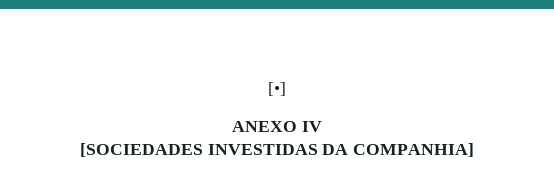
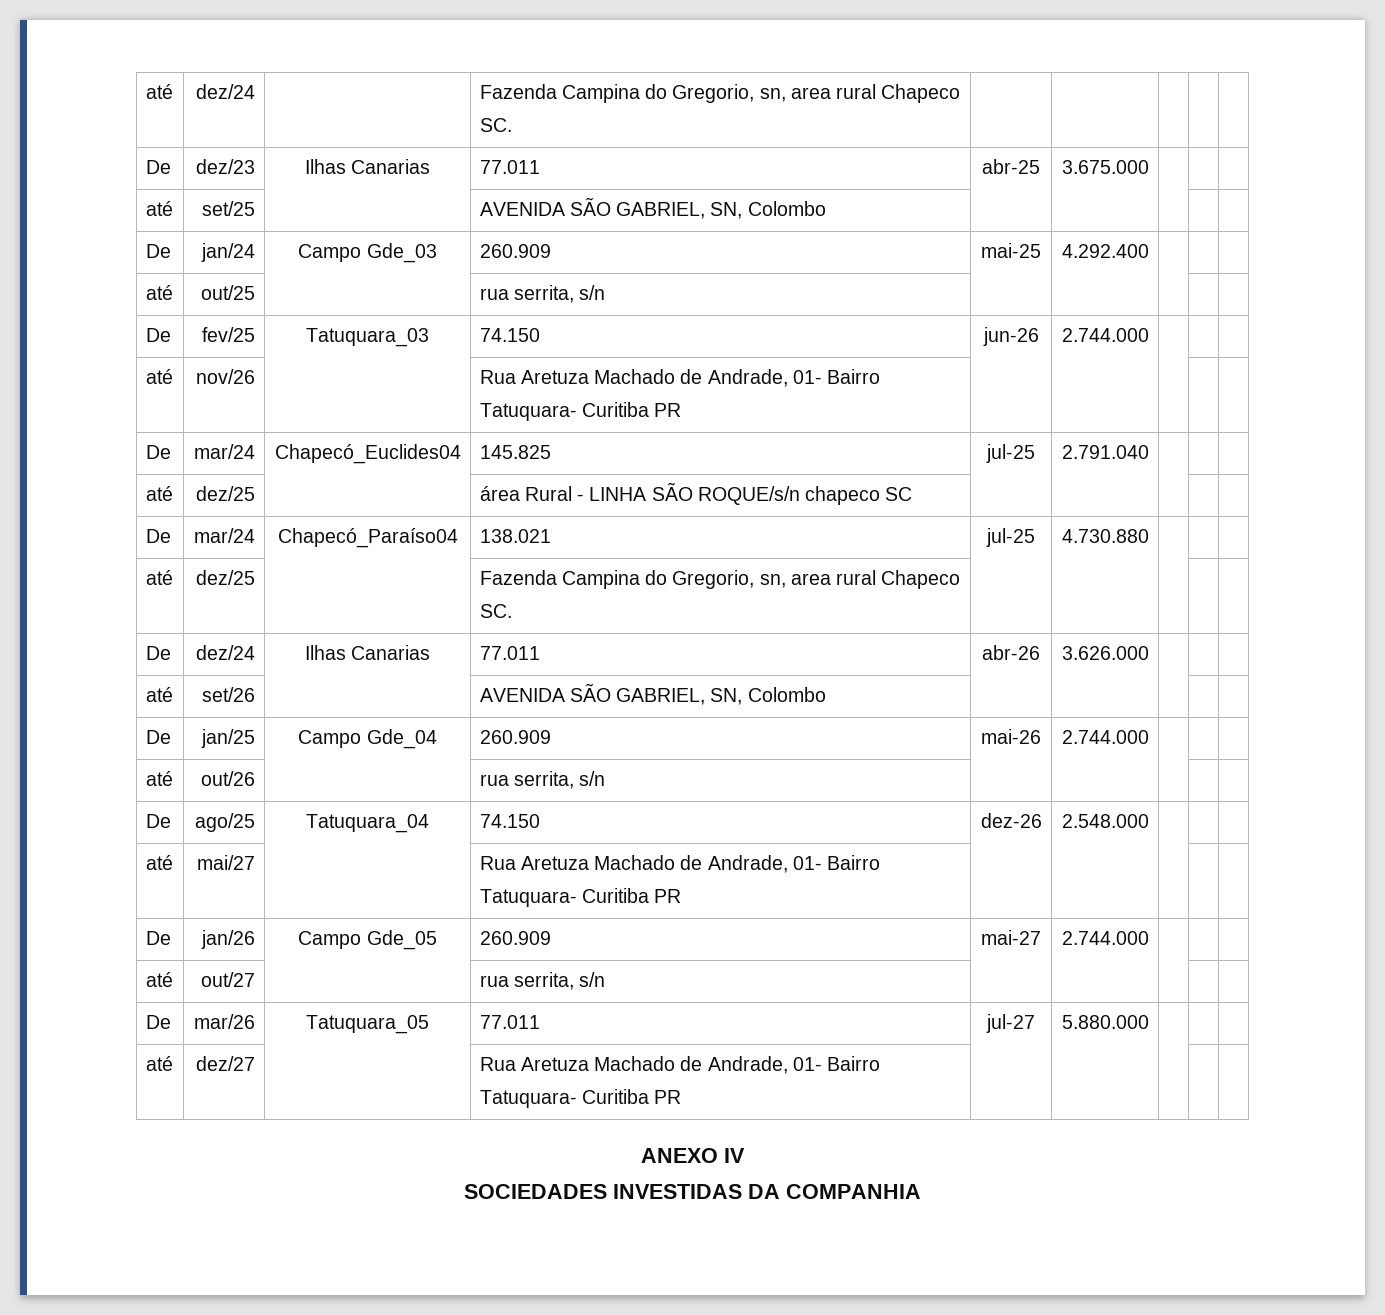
[268,82,286,96] [•] -> [145,84,173,99] [196,84,256,99] [479,84,961,103] [479,118,512,132] [145,160,171,174] [196,159,256,174] [304,159,431,174] [479,160,540,174] [982,159,1040,174] [1061,160,1149,174] [145,201,173,216] [202,201,256,216] [479,197,826,219] [145,244,171,258] [201,243,256,262] [298,243,437,263] [479,244,551,258] [981,243,1041,258] [1061,244,1149,258] [145,285,173,300] [201,285,256,300] [479,285,606,303] [145,328,171,342] [202,327,256,342] [306,328,429,347] [479,328,540,342] [982,327,1039,346] [1061,328,1149,342] [145,369,173,384] [196,369,256,384] [479,369,881,387] [479,402,682,421] [145,445,171,459] [194,444,256,459] [274,444,461,464] [479,445,551,459] [986,444,1035,463] [1061,445,1149,459] [145,486,173,501] [196,486,256,501] [479,482,913,505] [145,529,171,543] [194,528,256,543] [277,528,458,548] [479,529,551,543] [986,528,1035,547] [1061,529,1149,543] [145,570,173,585] [196,570,256,585] [479,570,961,589] [479,604,512,618] [145,646,171,660] [196,645,256,660] [304,645,431,660] [479,646,540,660] [982,645,1040,660] [1061,646,1149,660] [145,687,173,702] [202,687,256,702] [479,683,826,705] [145,730,171,744] [201,729,256,748] [298,729,437,749] [479,730,551,744] [981,729,1041,744] [1061,730,1149,744] [145,771,173,786] [201,771,256,786] [479,771,606,789] [145,814,171,828] [195,813,256,832] [306,814,429,833] [479,814,540,828] [980,813,1042,828] [1061,814,1149,828] [145,855,173,870] [197,855,256,870] [479,855,881,873] [479,888,682,907] [145,931,171,945] [201,930,256,949] [298,930,437,950] [479,931,551,945] [981,930,1041,945] [1061,931,1149,945] [145,972,173,987] [201,972,256,987] [479,972,606,990] [145,1015,171,1029] [194,1014,256,1029] [306,1015,429,1034] [479,1015,540,1029] [986,1014,1035,1033] [1061,1015,1149,1029] [145,1056,173,1071] [196,1056,256,1071] [479,1056,881,1074] [479,1089,682,1108] até | dez/24 | | Fazenda Campina do Gregorio, sn, area rural Chapeco SC. | | | | | // De | dez/23 | Ilhas Canarias | 77.011 | abr-25 | 3.675.000 | | | // até | set/25 | | AVENIDA SÃO GABRIEL, SN, Colombo | | | | | // De | jan/24 | Campo Gde_03 | 260.909 | mai-25 | 4.292.400 | | | // até | out/25 | | rua serrita, s/n | | | | | // De | fev/25 | Tatuquara_03 | 74.150 | jun-26 | 2.744.000 | | | // até | nov/26 | | Rua Aretuza Machado de Andrade, 01- Bairro Tatuquara- Curitiba PR | | | | | // De | mar/24 | Chapecó_Euclides04 | 145.825 | jul-25 | 2.791.040 | | | // até | dez/25 | | área Rural - LINHA SÃO ROQUE/s/n chapeco SC | | | | | // De | mar/24 | Chapecó_Paraíso04 | 138.021 | jul-25 | 4.730.880 | | | // até | dez/25 | | Fazenda Campina do Gregorio, sn, area rural Chapeco SC. | | | | | // De | dez/24 | Ilhas Canarias | 77.011 | abr-26 | 3.626.000 | | | // até | set/26 | | AVENIDA SÃO GABRIEL, SN, Colombo | | | | | // De | jan/25 | Campo Gde_04 | 260.909 | mai-26 | 2.744.000 | | | // até | out/26 | | rua serrita, s/n | | | | | // De | ago/25 | Tatuquara_04 | 74.150 | dez-26 | 2.548.000 | | | // até | mai/27 | | Rua Aretuza Machado de Andrade, 01- Bairro Tatuquara- Curitiba PR | | | | | // De | jan/26 | Campo Gde_05 | 260.909 | mai-27 | 2.744.000 | | | // até | out/27 | | rua serrita, s/n | | | | | // De | mar/26 | Tatuquara_05 | 77.011 | jul-27 | 5.880.000 | | | // até | dez/27 | | Rua Aretuza Machado de Andrade, 01- Bairro Tatuquara- Curitiba PR | | | | |
[79,143,203,157] [SOCIEDADES -> [464,1184,607,1199] SOCIEDADES
[353,143,475,157] COMPANHIA] -> [786,1184,921,1199] COMPANHIA

